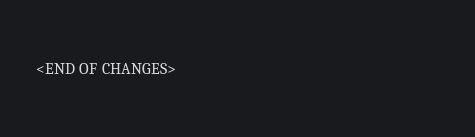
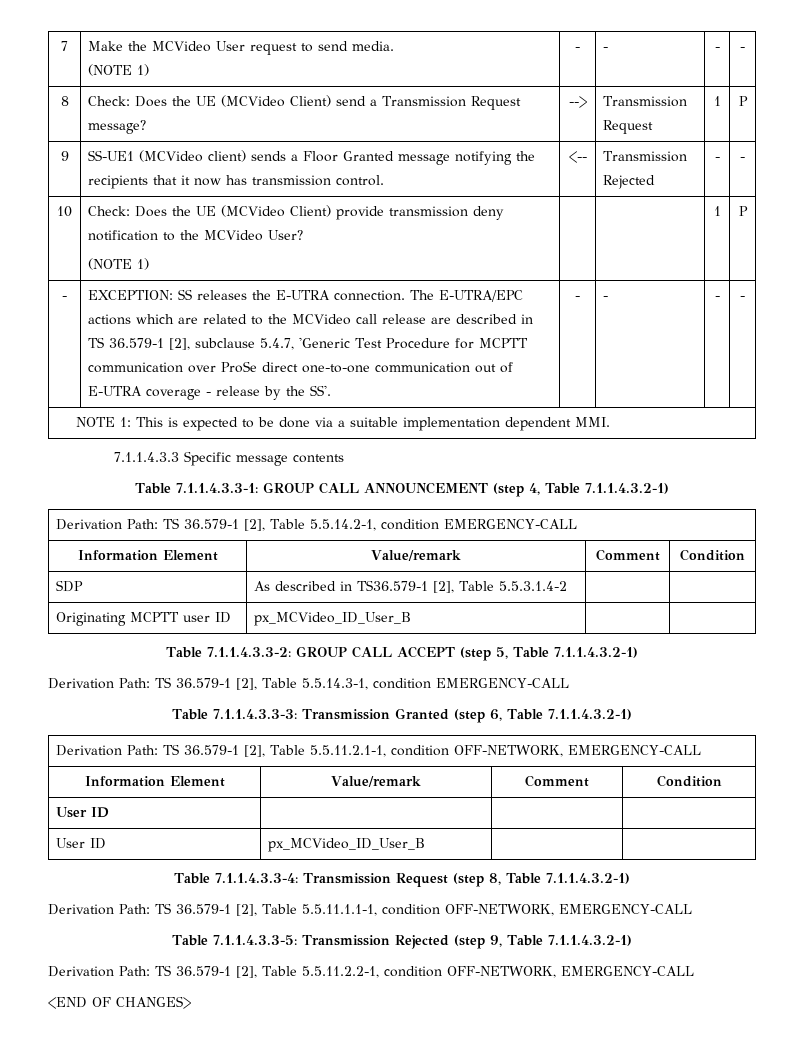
(36, 68) none -> [61,41,68,51] [88,41,395,55] [88,64,150,76] [575,47,580,51] [603,47,609,51] [714,47,720,51] [740,47,745,51] [60,96,69,106] [88,95,522,110] [88,120,147,134] [568,96,587,108] [603,96,688,107] [603,120,654,134] [713,96,721,106] [738,96,748,106] [60,151,69,161] [88,150,536,165] [88,175,385,189] [568,151,587,163] [603,151,688,162] [603,175,656,189] [714,157,720,161] [740,157,745,161] [57,206,72,217] [88,205,505,220] [88,230,304,241] [88,258,150,270] [713,206,721,216] [738,206,748,216] [62,296,67,300] [88,289,524,302] [88,314,534,325] [88,337,529,350] [88,361,514,373] [88,385,332,400] [575,296,580,300] [603,296,609,300] [714,296,720,300] [740,296,745,300] [76,417,611,431] [114,451,345,466] [134,482,670,497] [56,518,578,531] [77,550,218,561] [371,550,462,561] [595,549,660,561] [680,549,745,561] [56,580,84,592] [254,580,568,593] [56,612,232,626] [254,612,412,626] [166,646,638,661] [48,677,569,690] [172,708,632,723] [56,744,702,757] [84,776,225,787] [331,776,422,787] [525,775,589,787] [656,775,722,787] [56,807,110,818] [56,838,107,849] [268,838,426,852] [173,873,631,887] [48,903,692,916] [172,935,632,949] [48,965,694,978] 7 | Make the MCVideo User request to send media. // (NOTE 1) | - | - | - | - // 8 | Check: Does the UE (MCVideo Client) send a Transmission Request message? | --> | Transmission Request | 1 | P // 9 | SS-UE1 (MCVideo client) sends a Floor Granted message notifying the recipients that it now has transmission control. | <-- | Transmission Rejected | - | - // 10 | Check: Does the UE (MCVideo Client) provide transmission deny notification to the MCVideo User? // (NOTE 1) | | | 1 | P // - | EXCEPTION: SS releases the E-UTRA connection. The E-UTRA/EPC actions which are related to the MCVideo call release are described in TS 36.579-1 [2], subclause 5.4.7, 'Generic Test Procedure for MCPTT communication over ProSe direct one-to-one communication out of E-UTRA coverage - release by the SS'. | - | - | - | - // NOTE 1: This is expected to be done via a suitable implementation dependent MMI. // 7.1.1.4.3.3 Specific message contents // Table 7.1.1.4.3.3-1: GROUP CALL ANNOUNCEMENT (step 4, Table 7.1.1.4.3.2-1) // Derivation Path: TS 36.579-1 [2], Table 5.5.14.2-1, condition EMERGENCY-CALL // Information Element | Value/remark | Comment | Condition // SDP | As described in TS36.579-1 [2], Table 5.5.3.1.4-2 | | // Originating MCPTT user ID | px_MCVideo_ID_User_B | | // Table 7.1.1.4.3.3-2: GROUP CALL ACCEPT (step 5, Table 7.1.1.4.3.2-1) // Derivation Path: TS 36.579-1 [2], Table 5.5.14.3-1, condition EMERGENCY-CALL // Table 7.1.1.4.3.3-3: Transmission Granted (step 6, Table 7.1.1.4.3.2-1) // Derivation Path: TS 36.579-1 [2], Table 5.5.11.2.1-1, condition OFF-NETWORK, EMERGENCY-CALL // Information Element | Value/remark | Comment | Condition // User ID | | | // User ID | px_MCVideo_ID_User_B | | // Table 7.1.1.4.3.3-4: Transmission Request (step 8, Table 7.1.1.4.3.2-1) // Derivation Path: TS 36.579-1 [2], Table 5.5.11.1.1-1, condition OFF-NETWORK, EMERGENCY-CALL // Table 7.1.1.4.3.3-5: Transmission Rejected (step 9, Table 7.1.1.4.3.2-1) // Derivation Path: TS 36.579-1 [2], Table 5.5.11.2.2-1, condition OFF-NETWORK, EMERGENCY-CALL //

